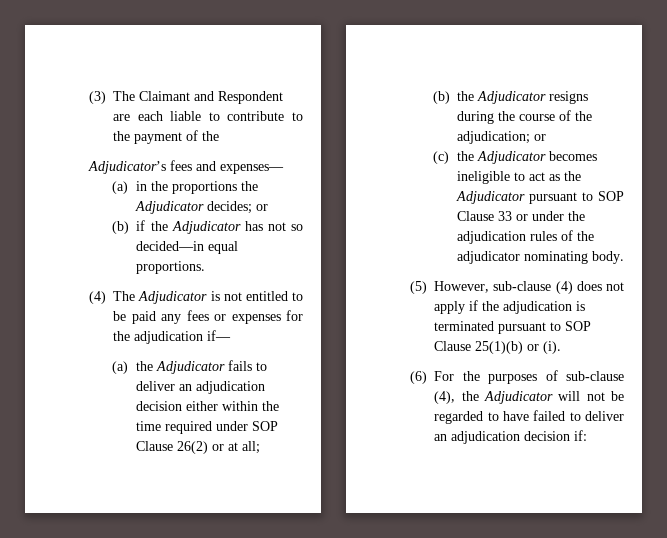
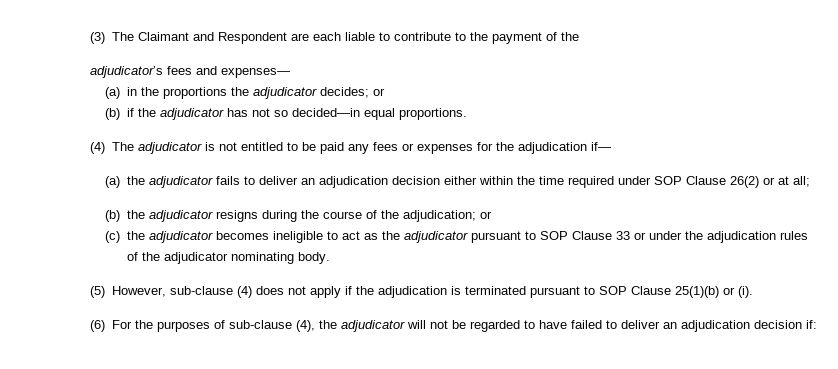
[88,161,167,174] Adjudicator’s -> [90,66,164,78] adjudicator’s
[134,201,204,214] Adjudicator -> [252,87,317,99] adjudicator
[171,221,241,234] Adjudicator -> [159,108,224,120] adjudicator
[138,291,208,304] Adjudicator -> [137,142,202,154] adjudicator
[155,361,225,374] Adjudicator -> [148,176,213,188] adjudicator
[477,91,547,104] Adjudicator -> [148,210,213,222] adjudicator
[476,151,546,164] Adjudicator -> [148,231,213,243] adjudicator
[455,191,525,204] Adjudicator -> [403,231,468,243] adjudicator
[483,391,553,404] Adjudicator -> [340,320,405,332] adjudicator

